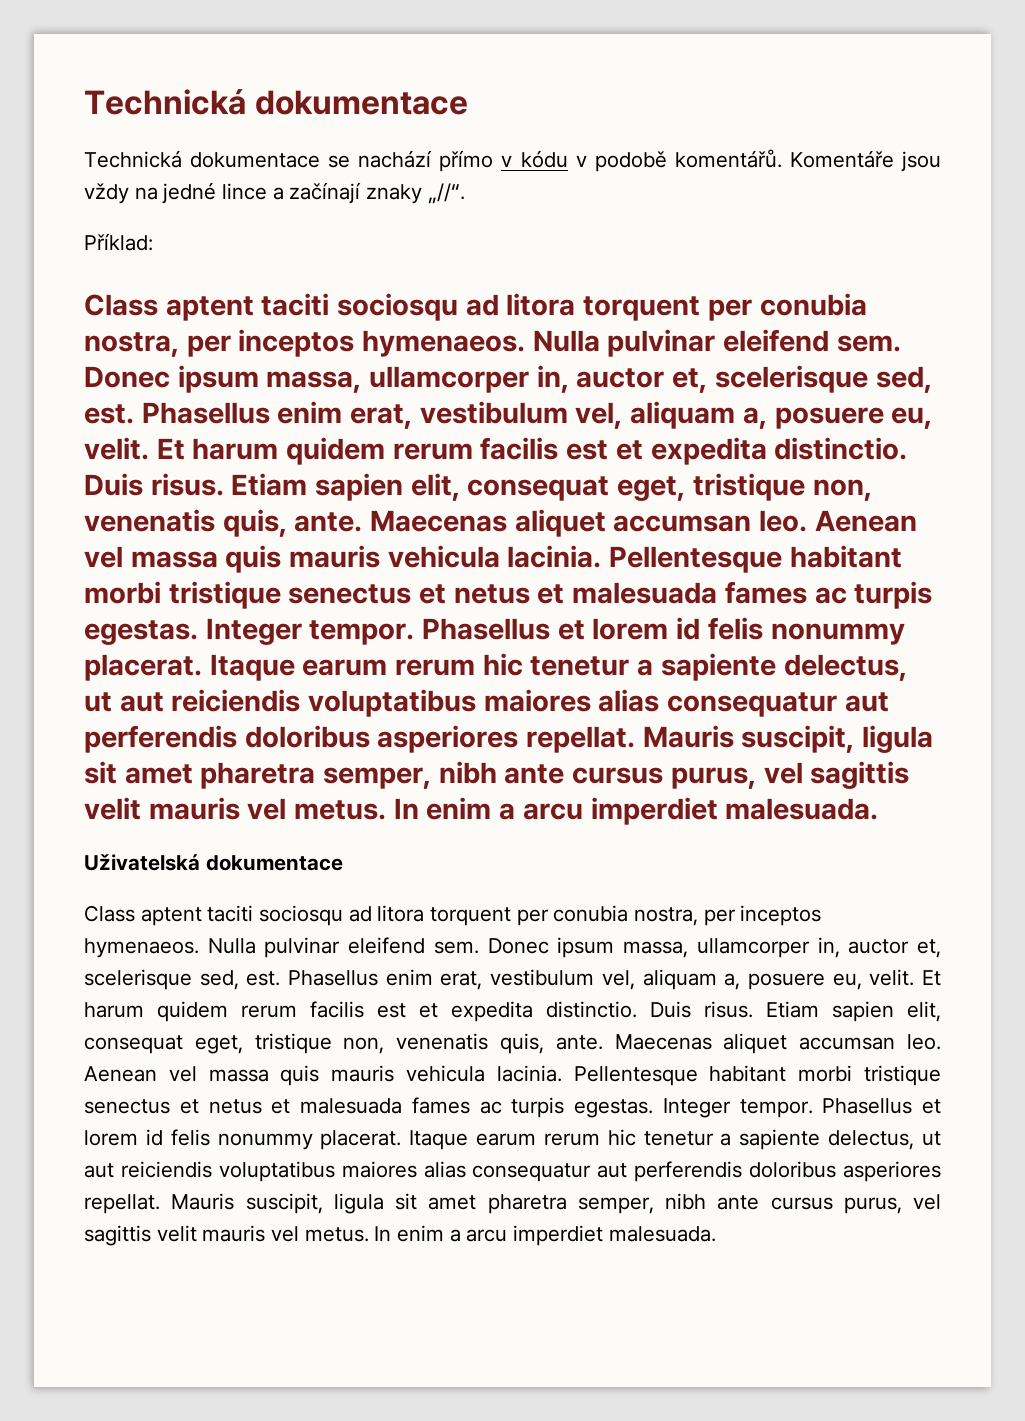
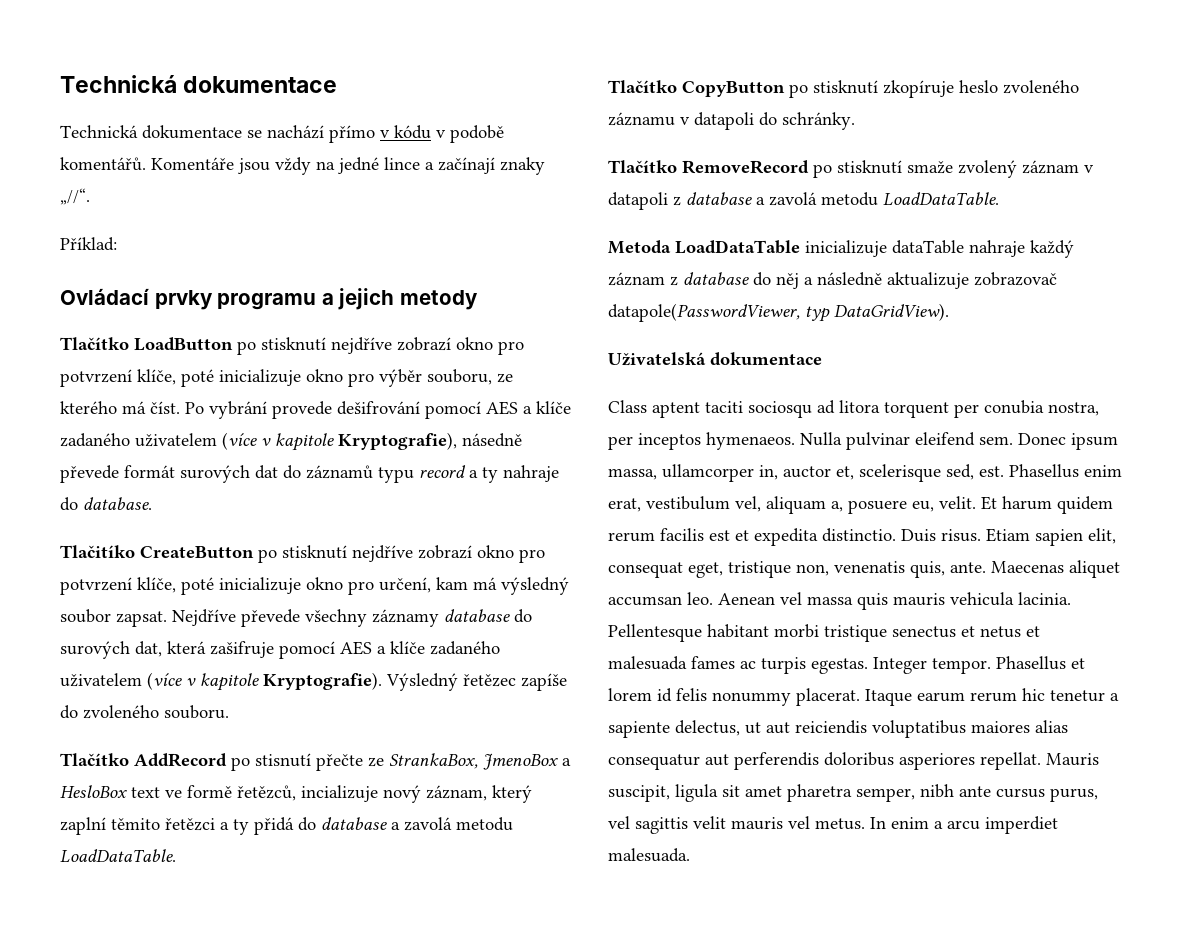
[84,293,867,321] [84,329,901,357] [84,365,932,393] [84,401,933,429] [84,437,908,465] [84,473,872,501] [84,509,917,537] [84,545,902,573] [84,581,933,609] [84,617,905,645] [84,653,907,681] [84,689,889,717] [84,725,934,753] [84,761,910,789] [84,797,879,825] Class aptent taciti sociosqu ad litora torquent per conubia nostra, per inceptos hymenaeos. Nulla pulvinar eleifend sem. Donec ipsum massa, ullamcorper in, auctor et, scelerisque sed, est. Phasellus enim erat, vestibulum vel, aliquam a, posuere eu, velit. Et harum quidem rerum facilis est et expedita distinctio. Duis risus. Etiam sapien elit, consequat eget, tristique non, venenatis quis, ante. Maecenas aliquet accumsan leo. Aenean vel massa quis mauris vehicula lacinia. Pellentesque habitant morbi tristique senectus et netus et malesuada fames ac turpis egestas. Integer tempor. Phasellus et lorem id felis nonummy placerat. Itaque earum rerum hic tenetur a sapiente delectus, ut aut reiciendis voluptatibus maiores alias consequatur aut perferendis doloribus asperiores repellat. Mauris suscipit, ligula sit amet pharetra semper, nibh ante cursus purus, vel sagittis velit mauris vel metus. In enim a arcu imperdiet malesuada. -> [60,288,478,310] [60,337,524,355] [60,369,513,387] [60,401,571,419] [60,432,522,451] [60,465,559,483] [60,497,152,511] [60,545,545,563] [60,577,569,595] [60,609,532,627] [60,641,500,659] [60,672,567,691] [60,705,229,719] [60,753,571,771] [60,785,532,803] [60,817,513,835] [60,849,176,863] [608,80,1079,98] [608,112,855,130] [608,160,1094,178] [608,192,999,210] [608,240,1074,258] [608,272,1057,289] [608,303,949,322] Ovládací prvky programu a jejich metody // Tlačítko LoadButton po stisknutí nejdříve zobrazí okno pro potvrzení klíče, poté inicializuje okno pro výběr souboru, ze kterého má číst. Po vybrání provede dešifrování pomocí AES a klíče zadaného uživatelem (více v kapitole Kryptografie), násedně převede formát surových dat do záznamů typu record a ty nahraje do database. // Tlačitíko CreateButton po stisknutí nejdříve zobrazí okno pro potvrzení klíče, poté inicializuje okno pro určení, kam má výsledný soubor zapsat. Nejdříve převede všechny záznamy database do surových dat, která zašifruje pomocí AES a klíče zadaného uživatelem (více v kapitole Kryptografie). Výsledný řetězec zapíše do zvoleného souboru. // Tlačítko AddRecord po stisnutí přečte ze StrankaBox, JmenoBox a HesloBox text ve formě řetězců, incializuje nový záznam, který zaplní těmito řetězci a ty přidá do database a zavolá metodu LoadDataTable. // Tlačítko CopyButton po stisknutí zkopíruje heslo zvoleného záznamu v datapoli do schránky. // Tlačítko RemoveRecord po stisknutí smaže zvolený záznam v datapoli z database a zavolá metodu LoadDataTable. // Metoda LoadDataTable inicializuje dataTable nahraje každý záznam z database do něj a následně aktualizuje zobrazovač datapole(PasswordViewer, typ DataGridView).

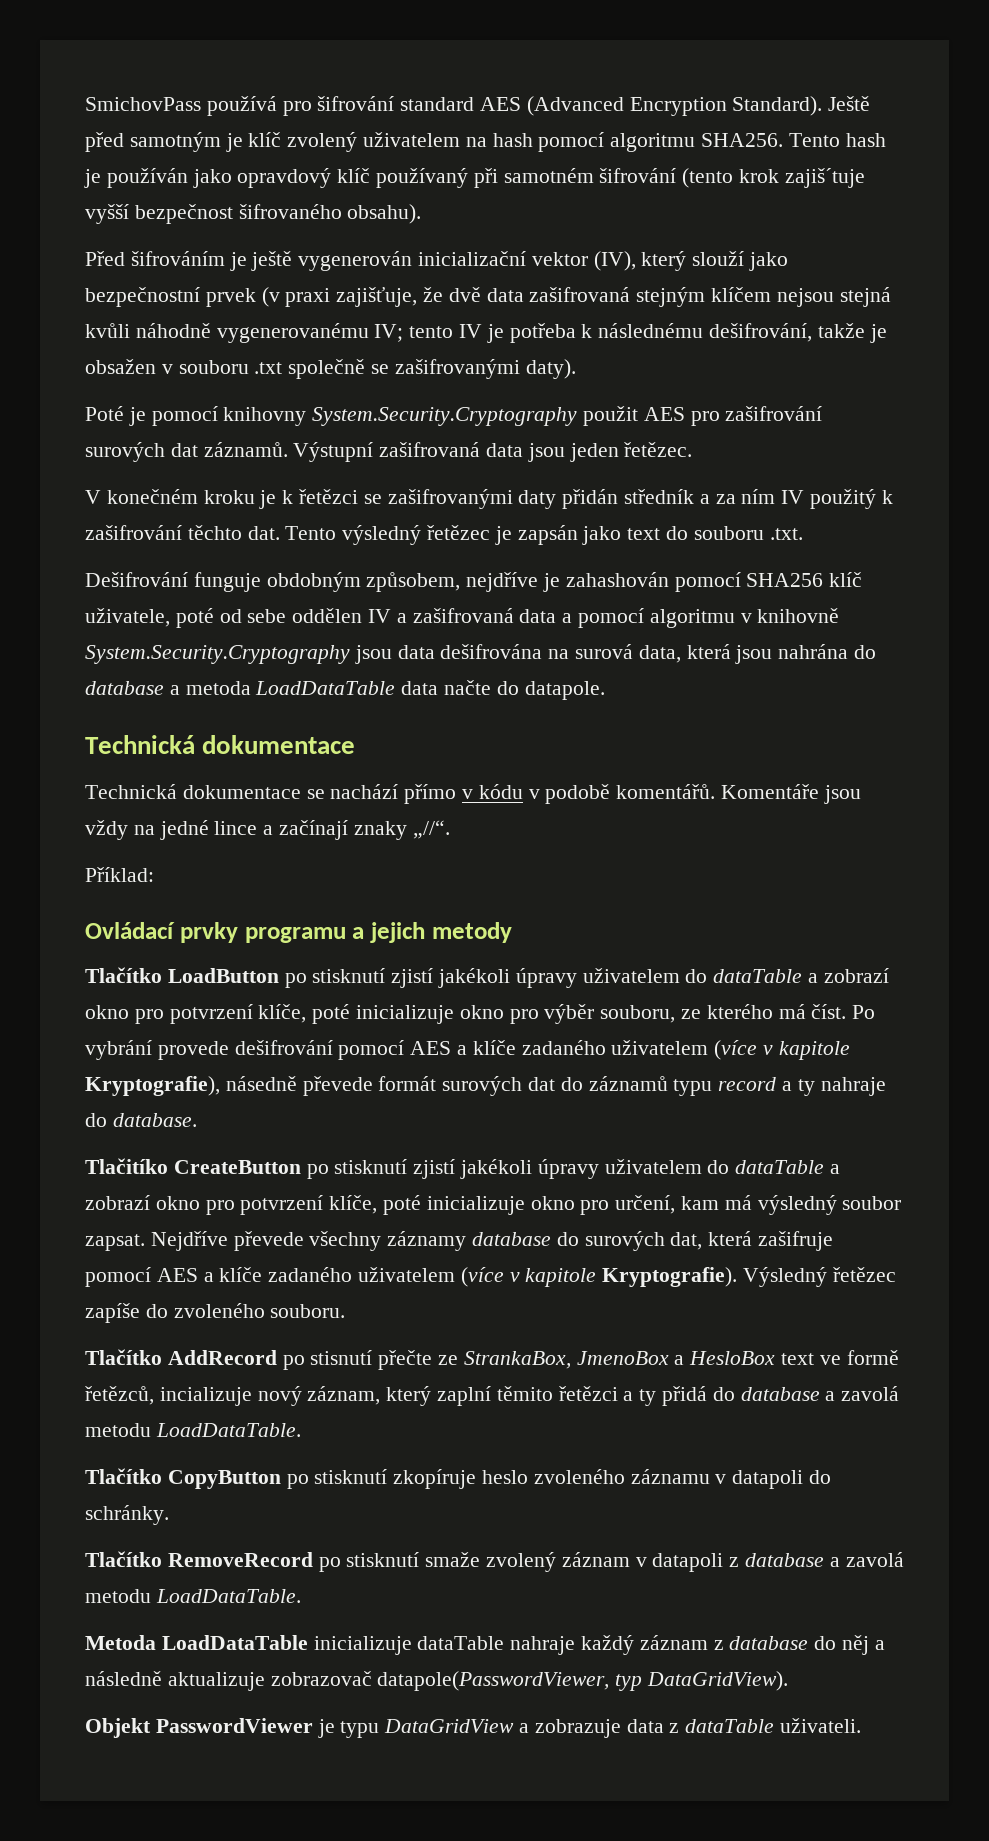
(60, 84) none -> [85,96,871,116] [85,132,886,152] [84,168,865,188] [85,204,422,224] [85,251,789,271] [85,287,891,307] [85,323,887,343] [85,359,576,379] [85,406,823,426] [85,442,693,462] [85,489,893,509] [85,525,803,545] [85,572,863,592] [85,608,840,628] [85,644,877,664] [85,680,605,700] SmichovPass používá pro šifrování standard AES (Advanced Encryption Standard). Ještě před samotným je klíč zvolený uživatelem na hash pomocí algoritmu SHA256. Tento hash je používán jako opravdový klíč používaný při samotném šifrování (tento krok zajiš´tuje vyšší bezpečnost šifrovaného obsahu). // Před šifrováním je ještě vygenerován inicializační vektor (IV), který slouží jako bezpečnostní prvek (v praxi zajišťuje, že dvě data zašifrovaná stejným klíčem nejsou stejná kvůli náhodně vygenerovanému IV; tento IV je potřeba k následnému dešifrování, takže je obsažen v souboru .txt společně se zašifrovanými daty). // Poté je pomocí knihovny System.Security.Cryptography použit AES pro zašifrování surových dat záznamů. Výstupní zašifrovaná data jsou jeden řetězec. // V konečném kroku je k řetězci se zašifrovanými daty přidán středník a za ním IV použitý k zašifrování těchto dat. Tento výsledný řetězec je zapsán jako text do souboru .txt. // Dešifrování funguje obdobným způsobem, nejdříve je zahashován pomocí SHA256 klíč uživatele, poté od sebe oddělen IV a zašifrovaná data a pomocí algoritmu v knihovně System.Security.Cryptography jsou data dešifrována na surová data, která jsou nahrána do database a metoda LoadDataTable data načte do datapole. //
[331,337,392,354] nejdříve -> [391,968,819,988] zjistí jakékoli úpravy uživatelem do dataTable a
[352,545,413,562] nejdříve -> [413,1159,841,1179] zjistí jakékoli úpravy uživatelem do dataTable a
[608,352,822,366] [608,400,1099,418] [608,432,1118,450] [608,464,1122,482] [608,496,1113,514] [608,528,1116,546] [608,560,1120,578] [608,592,1071,610] [608,624,1040,642] [608,656,1085,674] [608,688,1119,706] [608,720,1068,738] [608,752,1099,770] [608,784,1098,802] [608,816,1058,834] [608,848,690,862] Uživatelská dokumentace // Class aptent taciti sociosqu ad litora torquent per conubia nostra, per inceptos hymenaeos. Nulla pulvinar eleifend sem. Donec ipsum massa, ullamcorper in, auctor et, scelerisque sed, est. Phasellus enim erat, vestibulum vel, aliquam a, posuere eu, velit. Et harum quidem rerum facilis est et expedita distinctio. Duis risus. Etiam sapien elit, consequat eget, tristique non, venenatis quis, ante. Maecenas aliquet accumsan leo. Aenean vel massa quis mauris vehicula lacinia. Pellentesque habitant morbi tristique senectus et netus et malesuada fames ac turpis egestas. Integer tempor. Phasellus et lorem id felis nonummy placerat. Itaque earum rerum hic tenetur a sapiente delectus, ut aut reiciendis voluptatibus maiores alias consequatur aut perferendis doloribus asperiores repellat. Mauris suscipit, ligula sit amet pharetra semper, nibh ante cursus purus, vel sagittis velit mauris vel metus. In enim a arcu imperdiet malesuada. -> [85,1718,862,1738] Objekt PasswordViewer je typu DataGridView a zobrazuje data z dataTable uživateli.

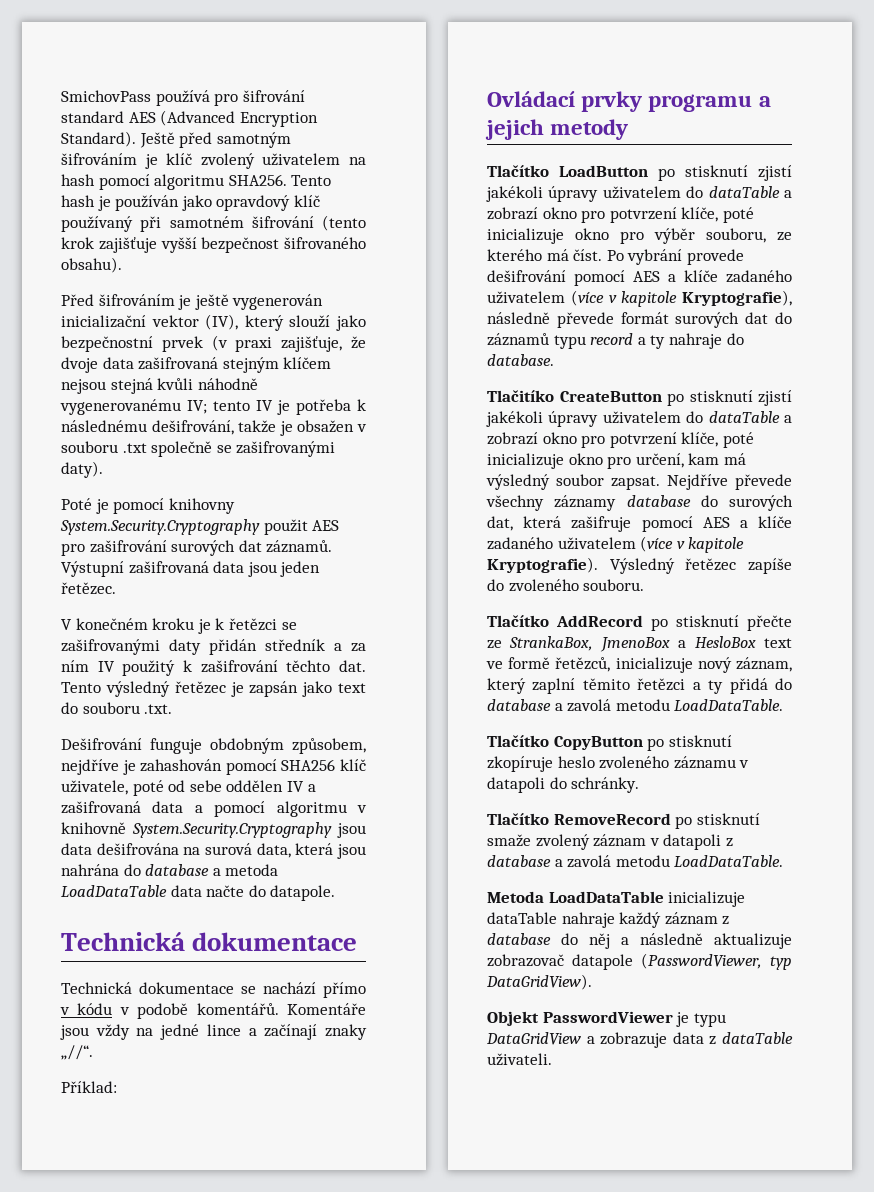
(221, 142) none -> [61,153,137,165] šifrováním
[784,168,865,188] zajiš´tuje -> [98,237,157,253] zajišťuje
[448,287,481,302] dvě -> [61,357,98,373] dvoje
[225,1076,297,1091] násedně -> [487,312,550,324] následně
[310,1350,373,1365] stisnutí -> [676,615,739,627] stisknutí
[159,1387,252,1406] incializuje -> [615,657,693,673] inicializuje
[377,1671,610,1691] datapole(PasswordViewer, -> [572,953,762,970] datapole (PasswordViewer,

